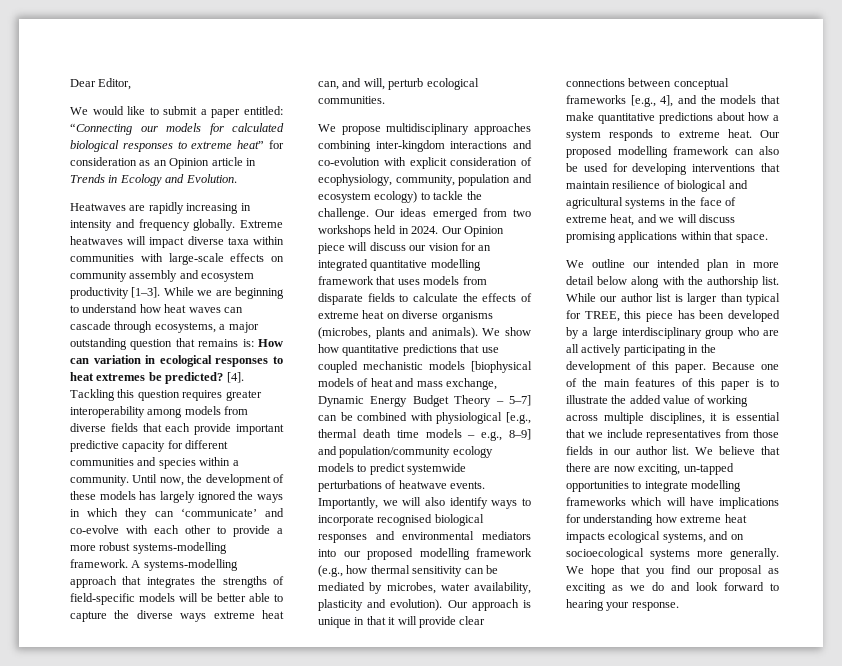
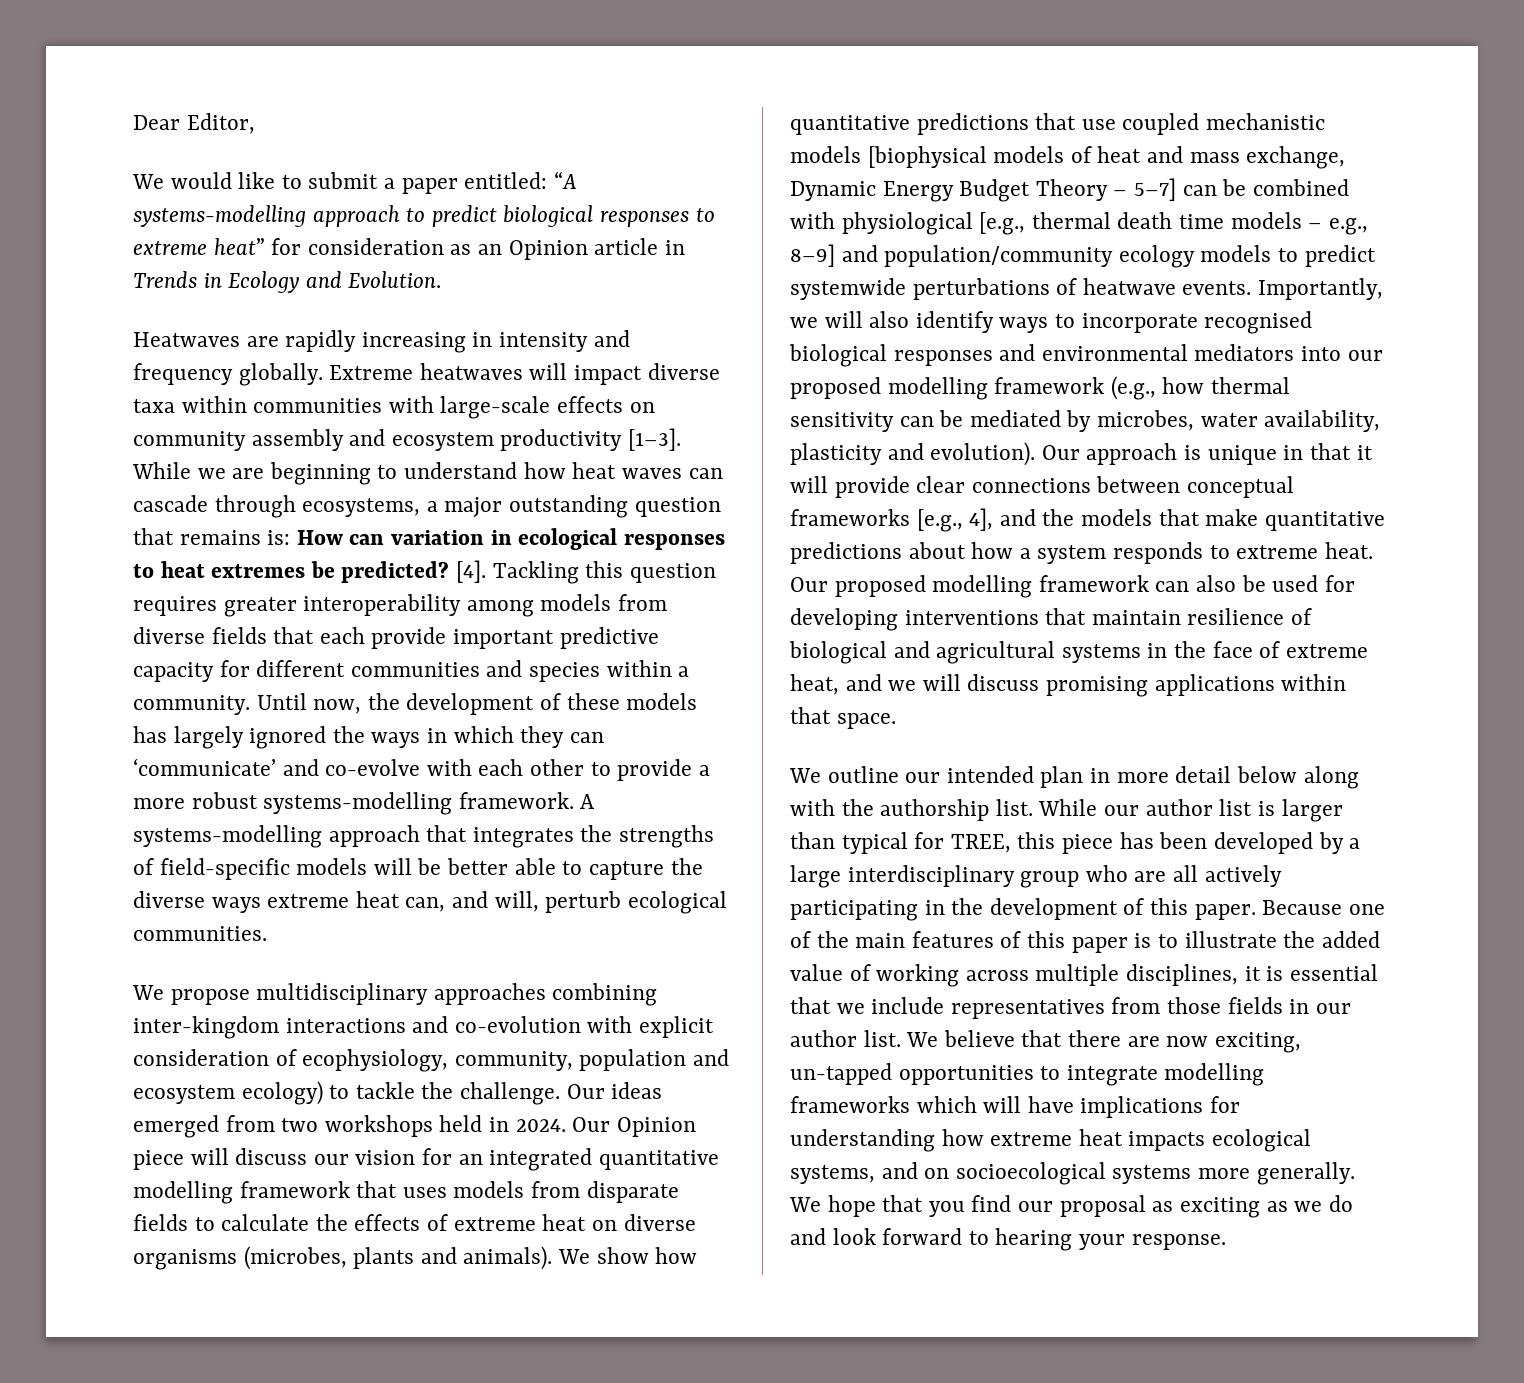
[70,123,284,135] “Connecting our models for calculated -> [553,171,577,189] [133,205,497,227] “A systems-modelling approach to predict

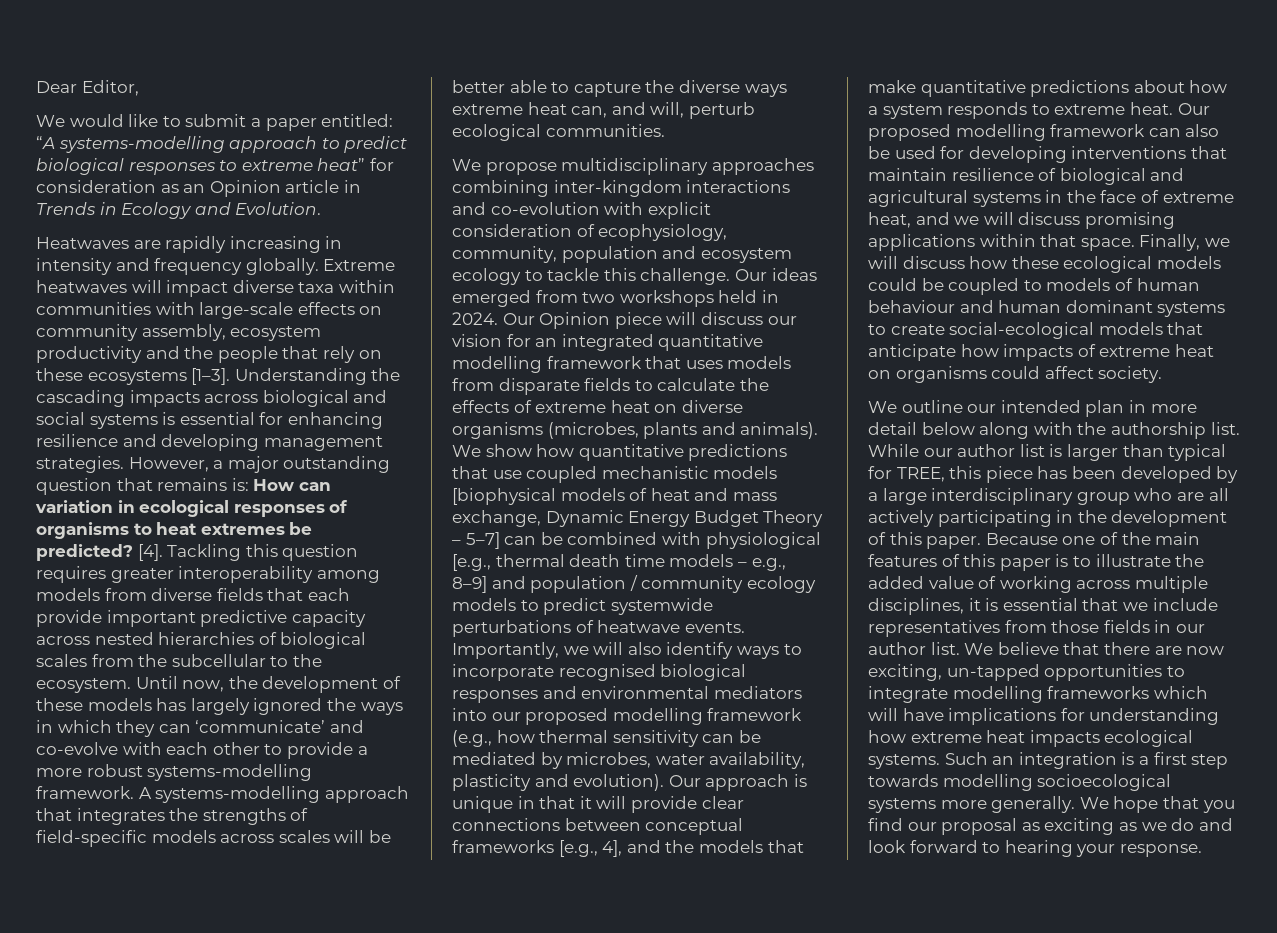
[251,428,682,451] [132,462,723,485] [133,495,421,518] assembly and ecosystem productivity [1–3]. While we are beginning to understand how heat waves can cascade through ecosystems, -> [141,324,322,341] [36,346,382,363] [36,368,401,385] [36,390,388,407] [36,412,383,429] [36,434,383,451] [36,456,209,473] assembly, ecosystem productivity and the people that rely on these ecosystems [1–3]. Understanding the cascading impacts across biological and social systems is essential for enhancing resilience and developing management strategies. However,
(725, 542) none -> [329,500,349,513] [36,522,129,539] of organisms
[219,660,690,682] [133,695,250,715] for different communities and species within a community. -> [36,632,367,649] [36,654,322,667] [36,678,131,693] across nested hierarchies of biological scales from the subcellular to the ecosystem.
(368, 866) none -> [220,830,330,843] across scales
[241,1081,323,1105] ecology) -> [452,268,521,285] ecology
[421,1082,454,1099] the -> [603,268,636,281] this
[884,245,1114,267] population/community -> [530,575,744,593] population / community
(896, 721) none -> [1139,234,1230,251] [868,256,1221,273] [868,278,1200,295] [868,300,1226,317] [868,322,1204,339] [868,344,1214,361] [868,366,1163,383] Finally, we will discuss how these ecological models could be coupled to models of human behaviour and human dominant systems to create social-ecological models that anticipate how impacts of extreme heat on organisms could affect society.
[790,1162,950,1184] systems, and on -> [868,752,1229,769] [868,774,1033,791] systems. Such an integration is a first step towards modelling

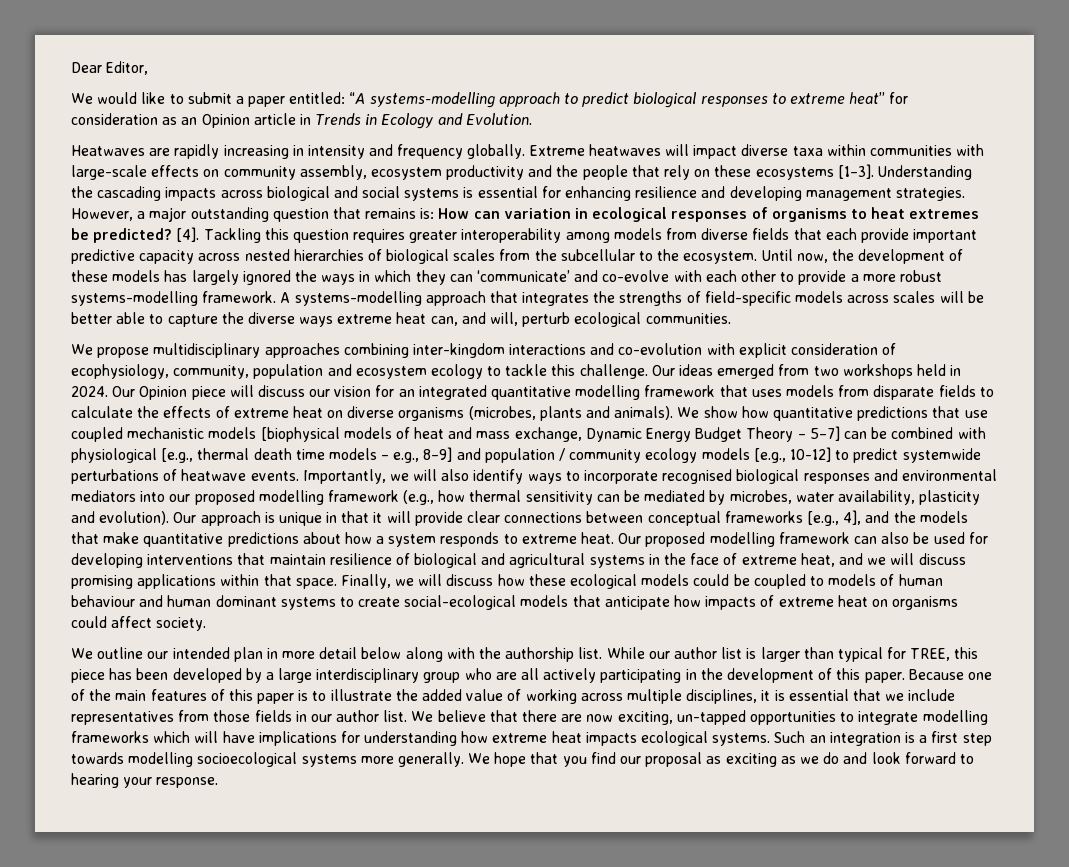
(516, 604) none -> [753,447,831,463] [e.g., 10-12]

